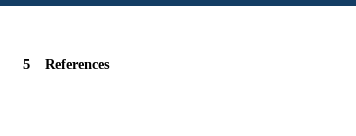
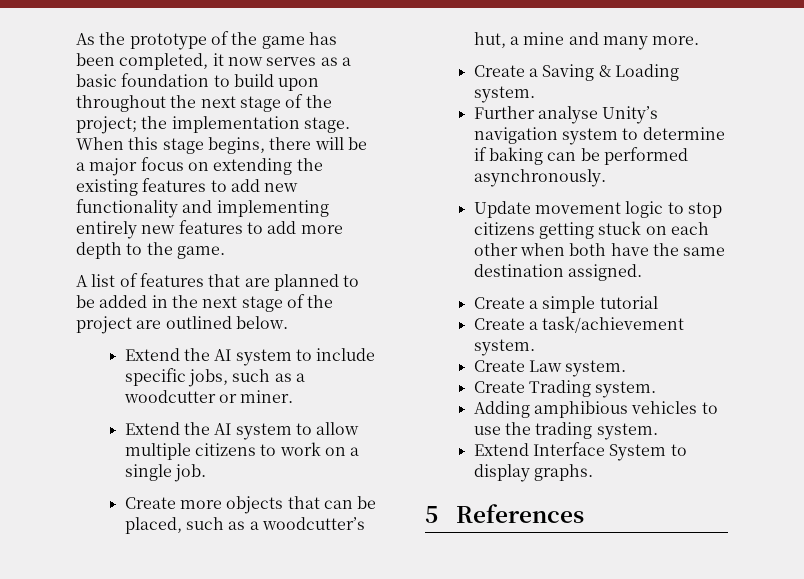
(23, 64) none -> [76,31,337,50] [76,53,351,70] [76,73,320,91] [76,94,332,112] [76,116,350,134] [76,137,367,154] [76,157,323,176] [76,178,299,196] [76,199,329,218] [76,220,343,239] [76,242,225,259] [76,273,360,291] [76,294,334,312] [76,316,288,334] [124,348,376,366] [124,368,306,387] [123,390,294,403] [124,422,360,440] [124,442,360,460] [124,464,207,482] [124,496,377,514] [124,517,366,534] [473,32,700,50] [473,64,680,81] [473,86,535,103] [473,106,659,124] [473,127,725,145] [473,147,689,165] [473,169,606,187] [473,201,723,218] [473,221,710,239] [473,243,726,256] [473,264,643,281] [473,296,658,313] [473,316,685,333] [473,339,535,356] [473,360,627,377] [473,380,657,398] [473,401,718,418] [473,422,658,440] [473,442,687,461] [473,464,594,482] As the prototype of the game has been completed, it now serves as a basic foundation to build upon throughout the next stage of the project; the implementation stage. When this stage begins, there will be a major focus on extending the existing features to add new functionality and implementing entirely new features to add more depth to the game. // A list of features that are planned to be added in the next stage of the project are outlined below. // Extend the AI system to include specific jobs, such as a woodcutter or miner. // Extend the AI system to allow multiple citizens to work on a single job. // Create more objects that can be placed, such as a woodcutter’s hut, a mine and many more. // Create a Saving & Loading system. // Further analyse Unity’s navigation system to determine if baking can be performed asynchronously. // Update movement logic to stop citizens getting stuck on each other when both have the same destination assigned. // Create a simple tutorial // Create a task/achievement system. // Create Law system. // Create Trading system. // Adding amphibious vehicles to use the trading system. // Extend Interface System to display graphs. //

